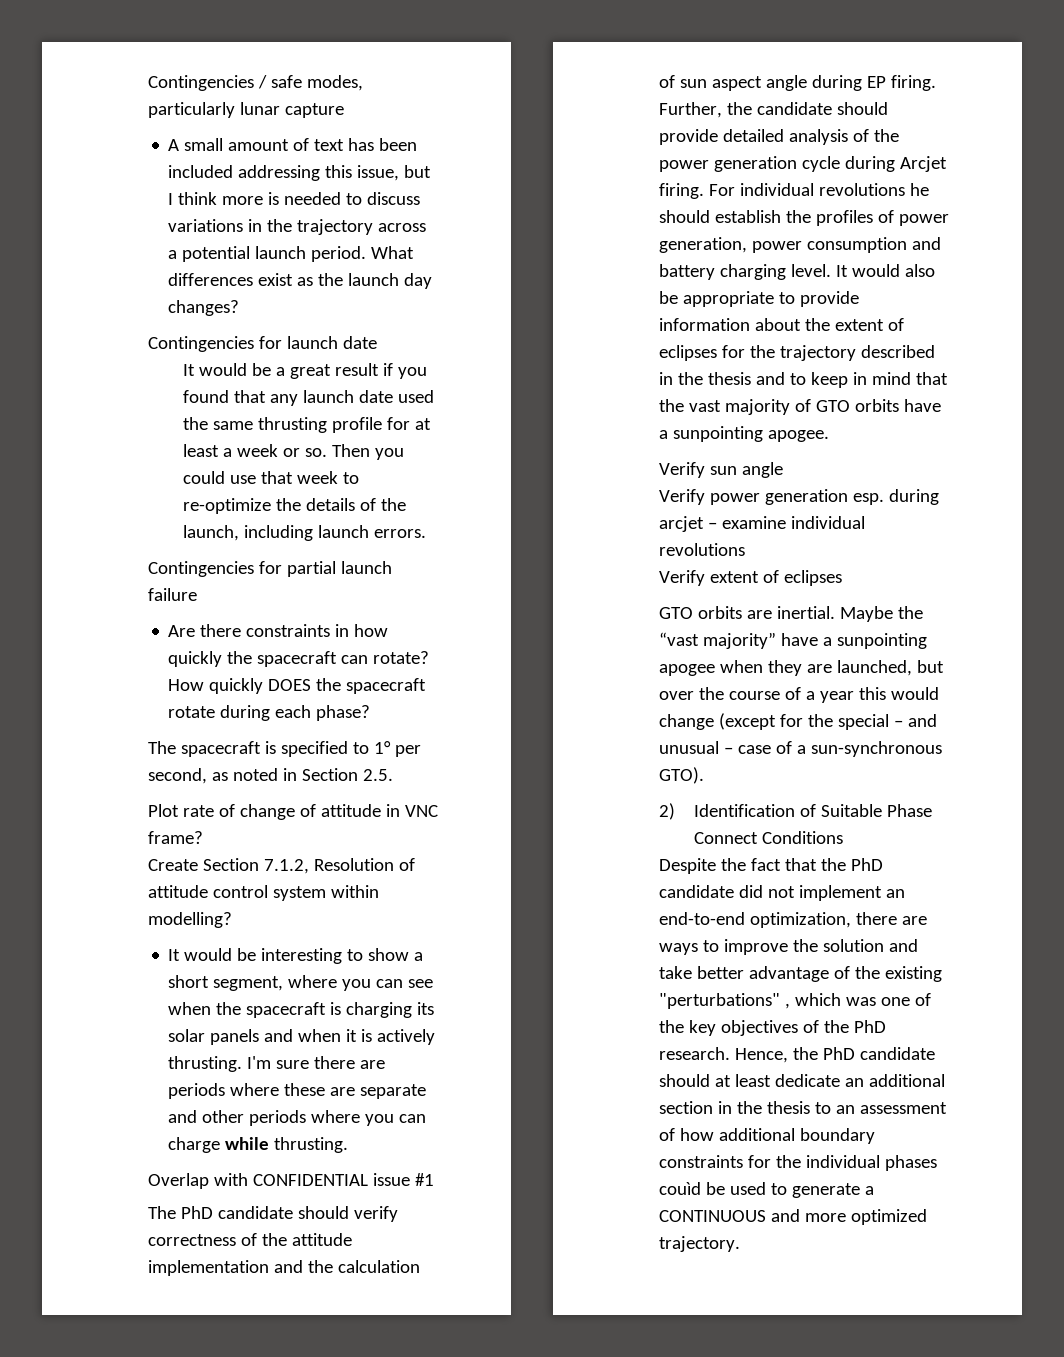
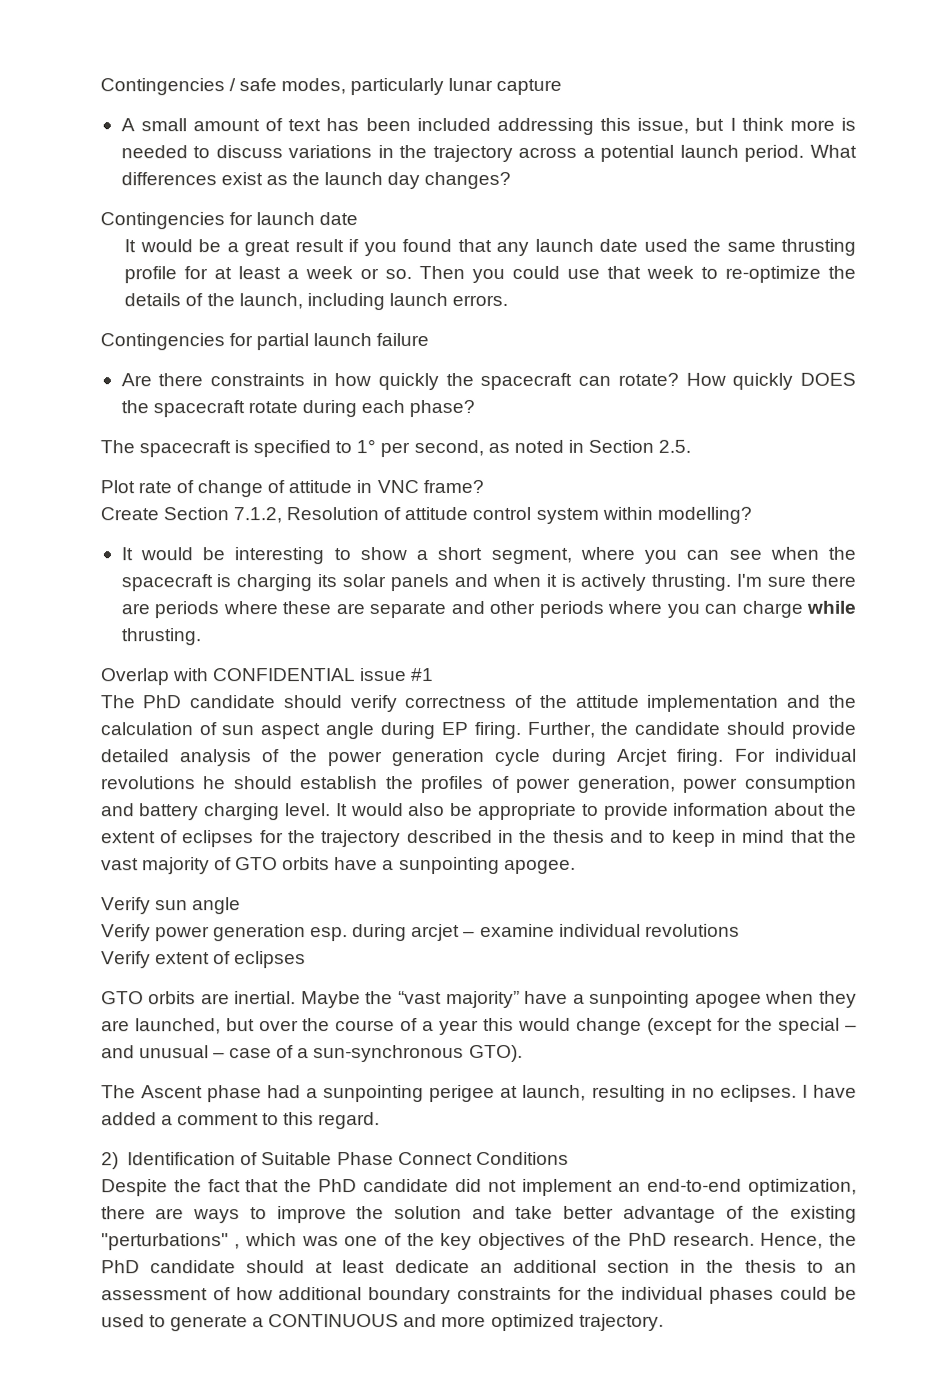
(705, 775) none -> [100,1084,857,1103] [100,1112,381,1130] // The Ascent phase had a sunpointing perigee at launch, resulting in no eclipses. I have added a comment to this regard.
[659,1182,702,1195] couìd -> [780,1286,829,1300] could

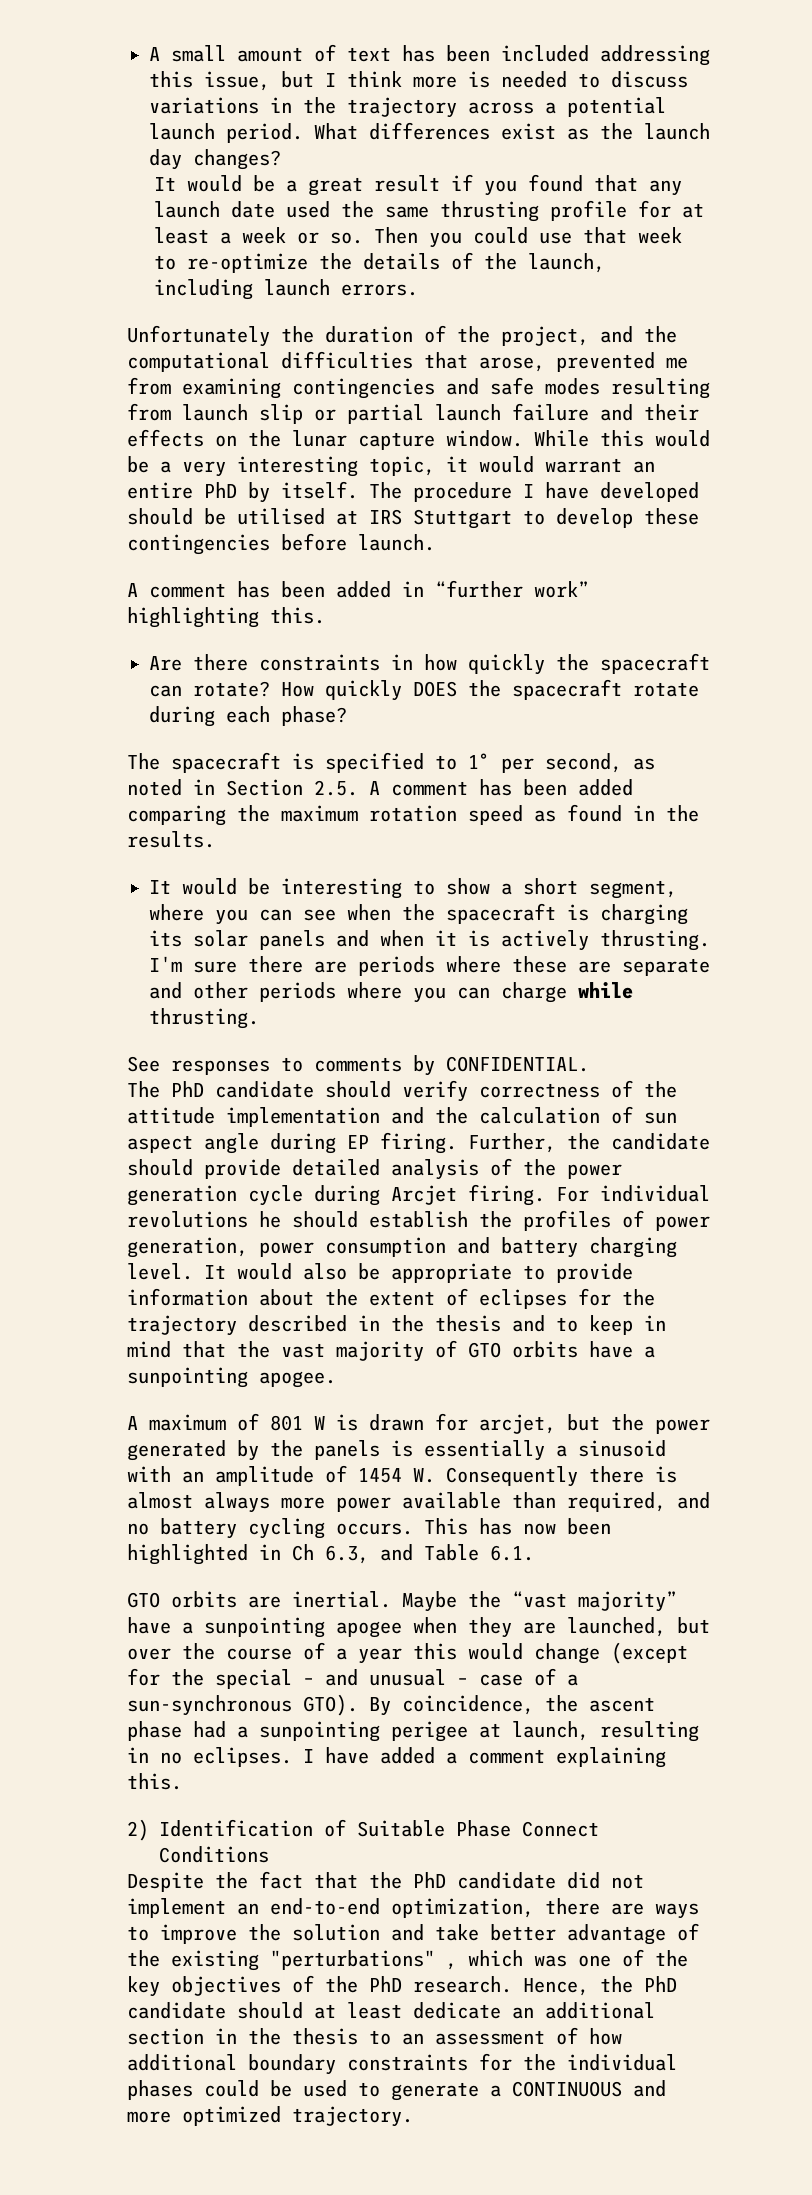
[99,77,563,96] Contingencies / safe modes, particularly lunar capture // -> (149, 54) none
[99,212,359,230] // Contingencies for launch date -> (282, 159) none
[99,333,430,351] Contingencies for partial launch failure -> [127,325,678,347] [127,351,689,372] [127,377,711,399] [127,403,700,424] [127,429,711,450] [127,456,656,477] [127,481,700,503] [127,508,700,529] [127,533,436,555] [127,580,590,598] [127,607,326,628] Unfortunately the duration of the project, and the computational difficulties that arose, prevented me from examining contingencies and safe modes resulting from launch slip or partial launch failure and their effects on the lunar capture window. While this would be a very interesting topic, it would warrant an entire PhD by itself. The procedure I have developed should be utilised at IRS Stuttgart to develop these contingencies before launch. // A comment has been added in “further work” highlighting this.
[99,479,484,498] [99,506,752,524] // Plot rate of change of attitude in VNC frame? // Create Section 7.1.2, Resolution of attitude control system within modelling? -> [369,779,634,796] [127,804,700,826] [127,831,216,848] A comment has been added comparing the maximum rotation speed as found in the results.
[99,668,434,686] Overlap with CONFIDENTIAL issue #1 -> [127,1055,590,1076] See responses to comments by CONFIDENTIAL.
[100,897,241,915] [100,923,740,942] [100,951,307,969] Verify sun angle // Verify power generation esp. during arcjet – examine individual revolutions // Verify extent of eclipses -> [127,1413,711,1434] [127,1440,667,1461] [127,1465,678,1487] [127,1492,711,1513] [127,1518,612,1539] [127,1544,535,1565] A maximum of 801 W is drawn for arcjet, but the power generated by the panels is essentially a sinusoid with an amplitude of 1454 W. Consequently there is almost always more power available than required, and no battery cycling occurs. This has now been highlighted in Ch 6.3, and Table 6.1.
[100,1085,203,1099] // The Ascent -> [369,1695,656,1716] By coincidence, the ascent
[262,1112,381,1130] to this regard. -> [556,1747,667,1768] [127,1773,183,1790] explaining this.

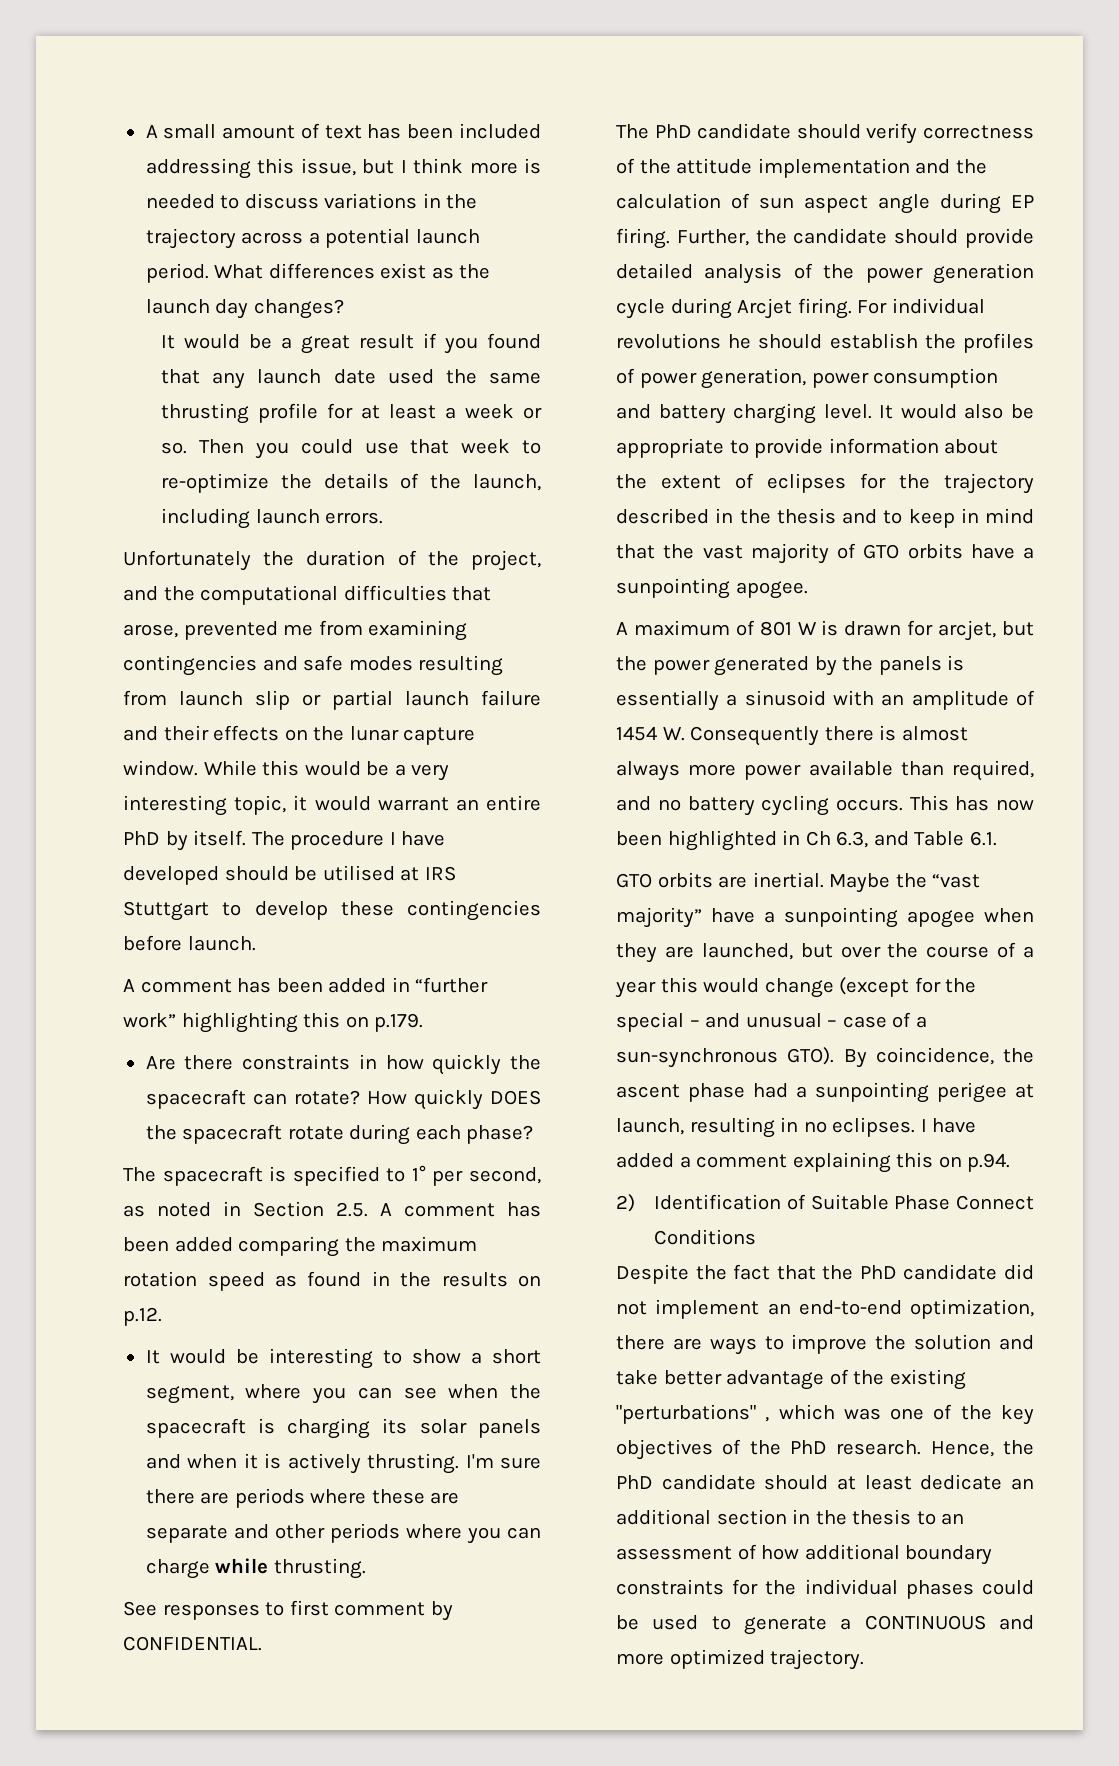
[270,607,326,624] this. -> [303,1012,424,1032] this on p.179.
[127,831,216,848] results. -> [441,1272,541,1287] [123,1307,163,1326] results on p.12.
[314,1057,403,1072] comments -> [289,1600,426,1616] first comment
[127,1773,183,1790] this. -> [896,1152,1011,1172] this on p.94.

